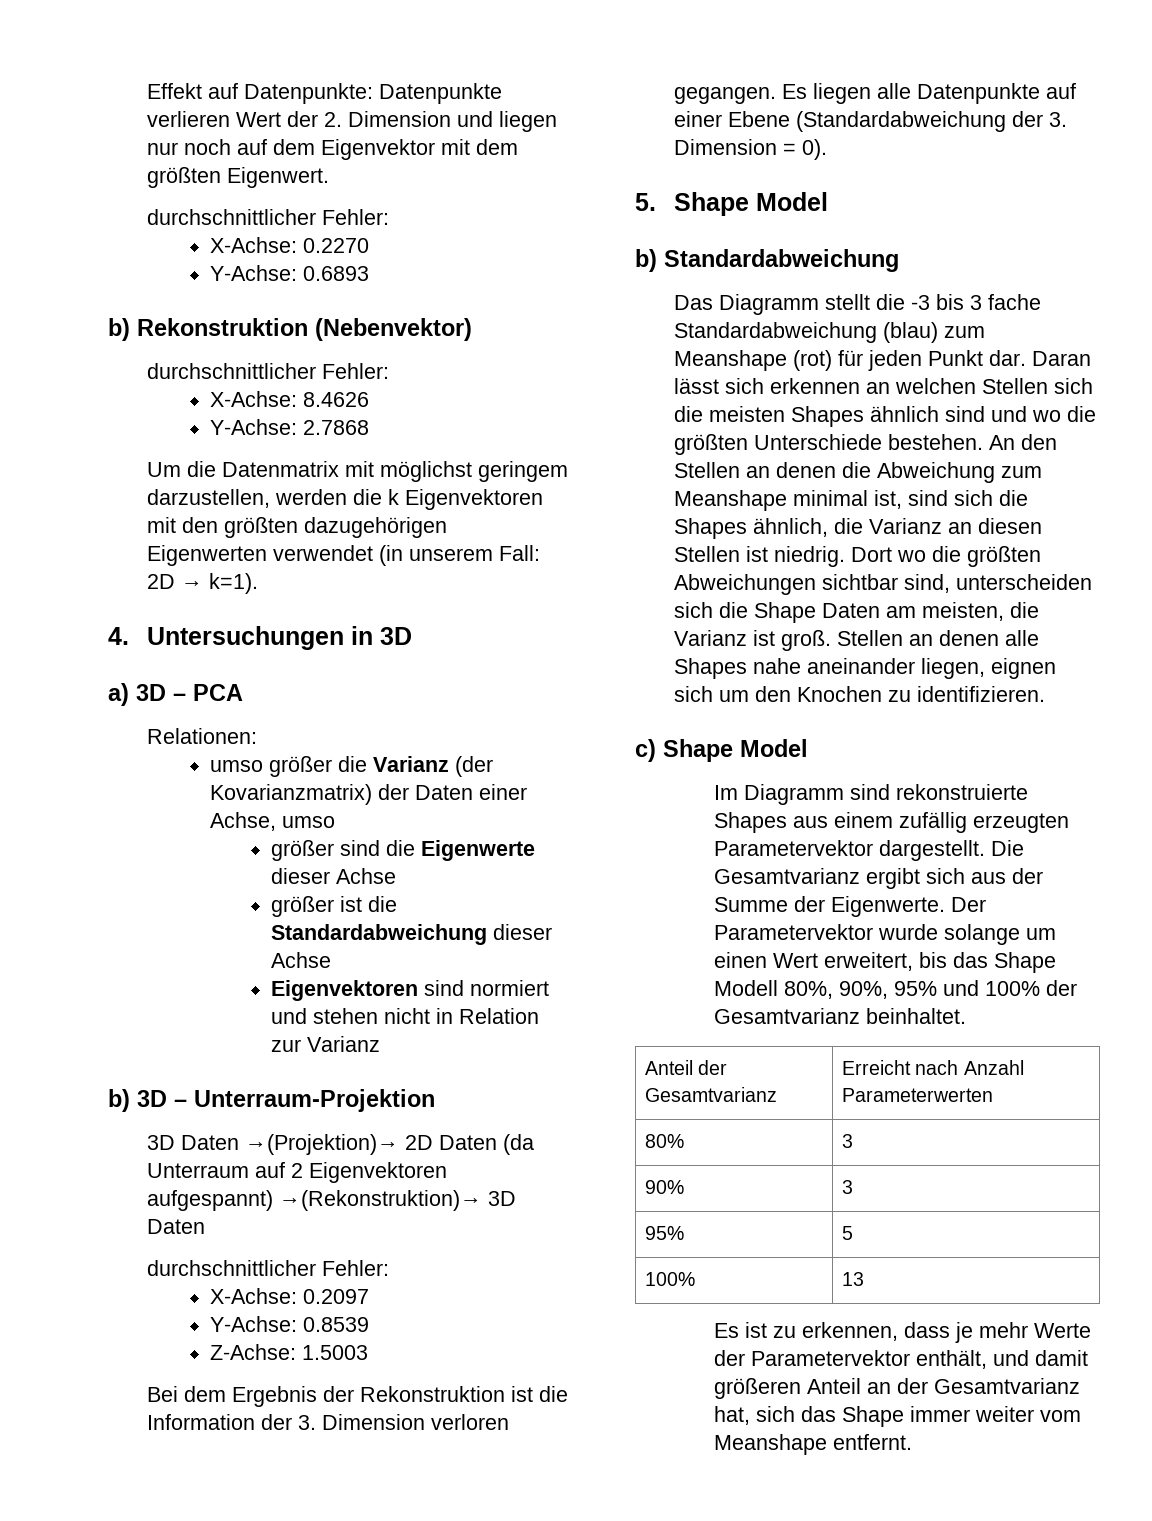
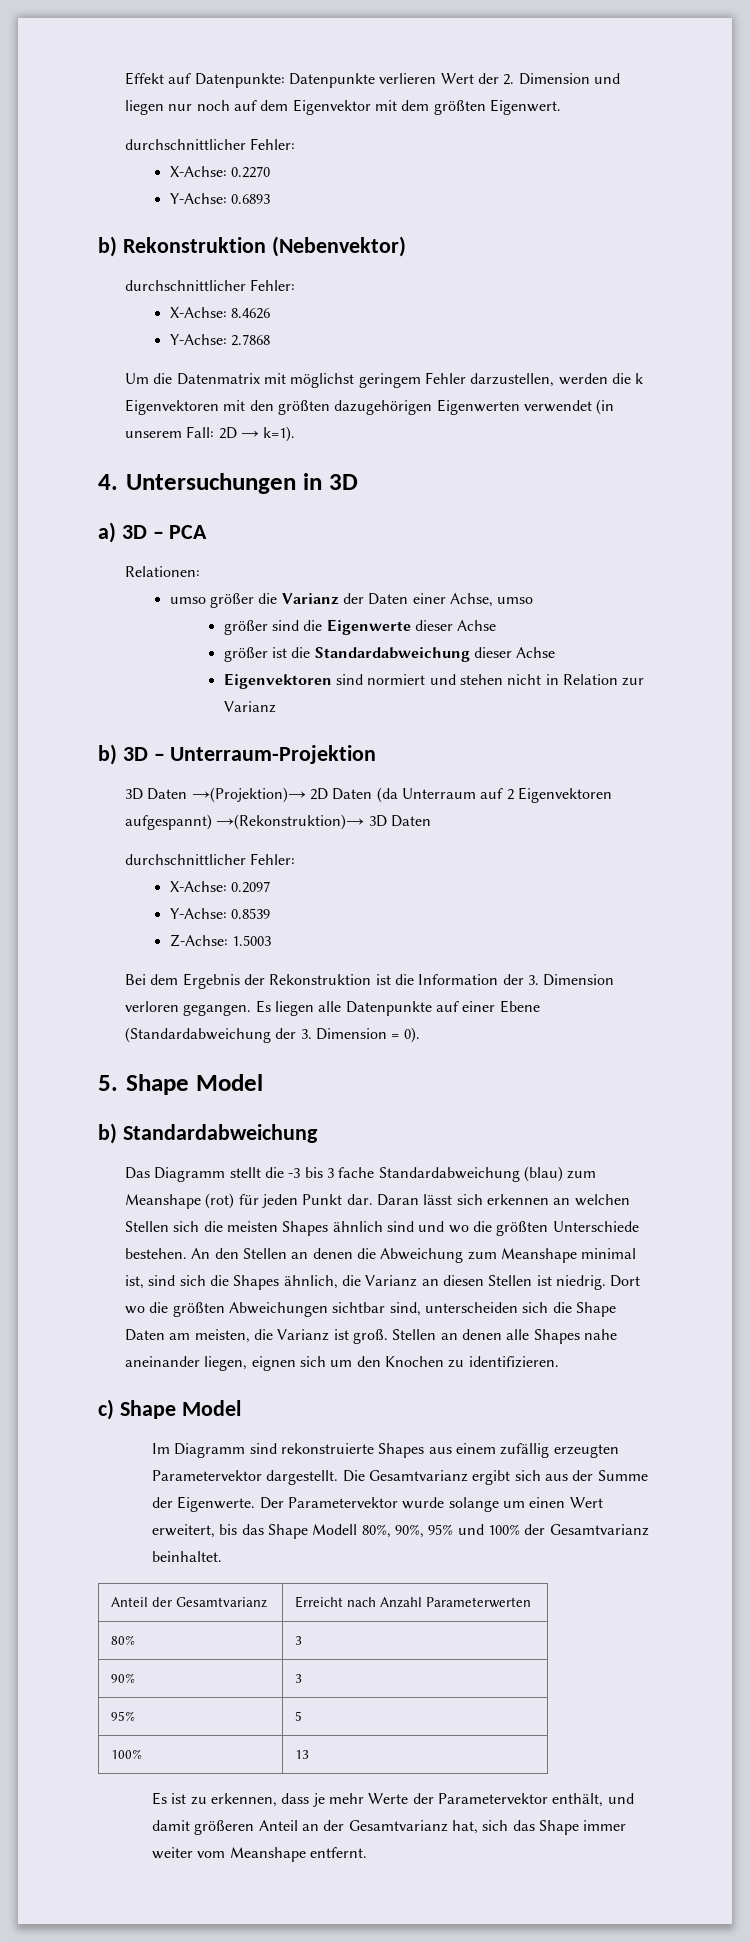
(569, 471) none -> [424,372,466,384] Fehler
[455,756,494,777] [210,784,373,805] (der Kovarianzmatrix) -> (339, 599) none

